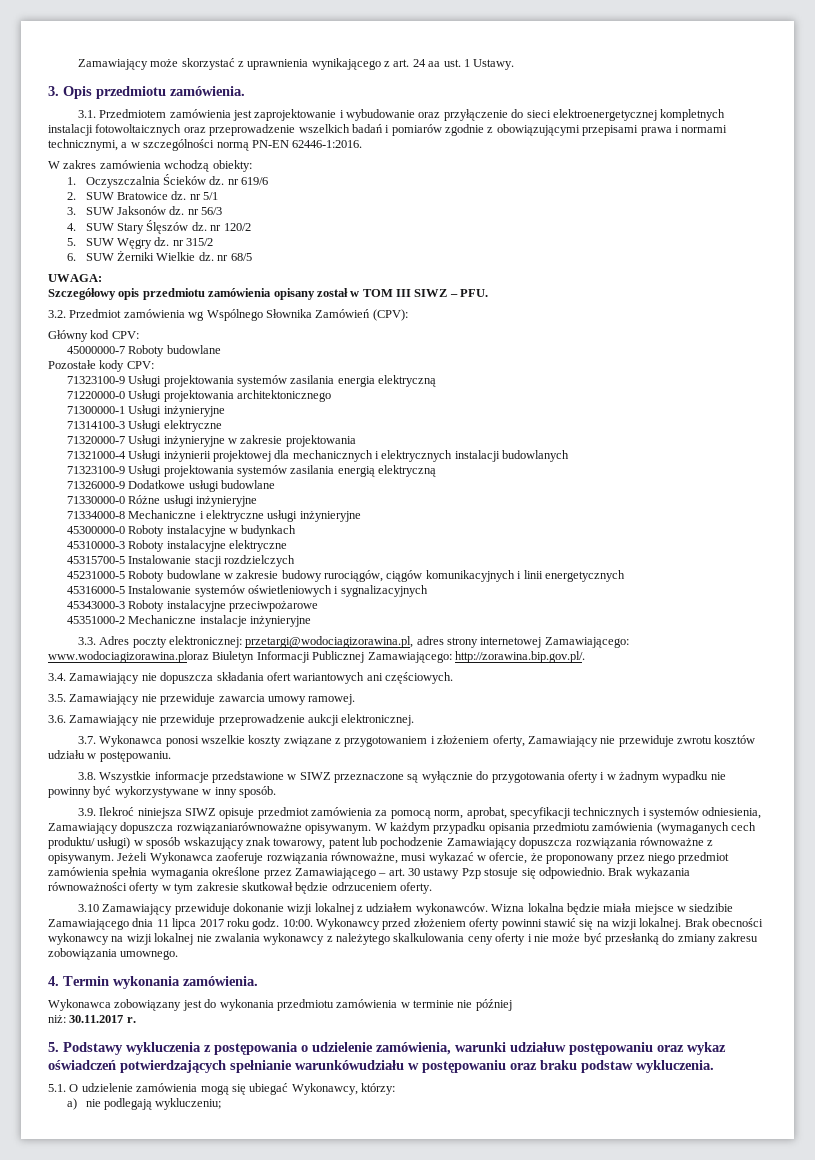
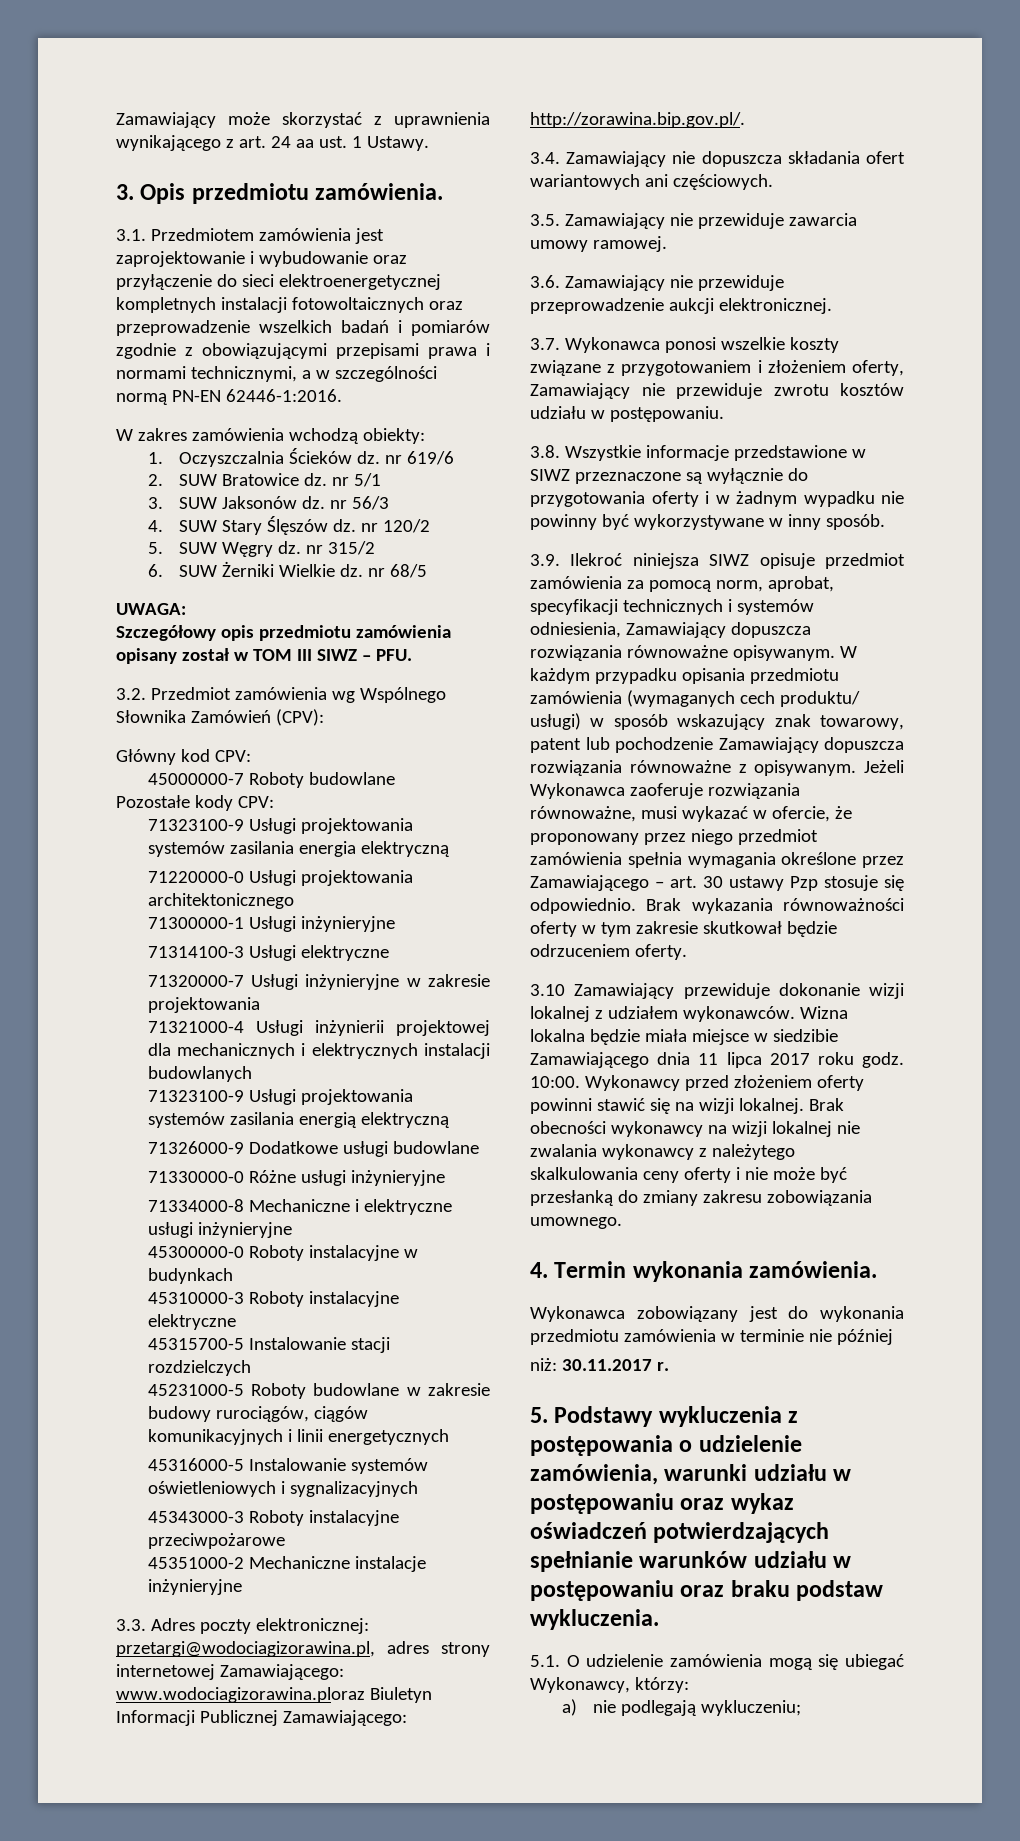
[176,822,302,834] rozwiązaniarównoważne -> [530,645,728,661] rozwiązania równoważne
[510,1042,566,1052] udziałuw -> [753,1464,852,1481] udziału w
[295,1060,404,1070] warunkówudziału -> [639,1551,827,1568] warunków udziału

